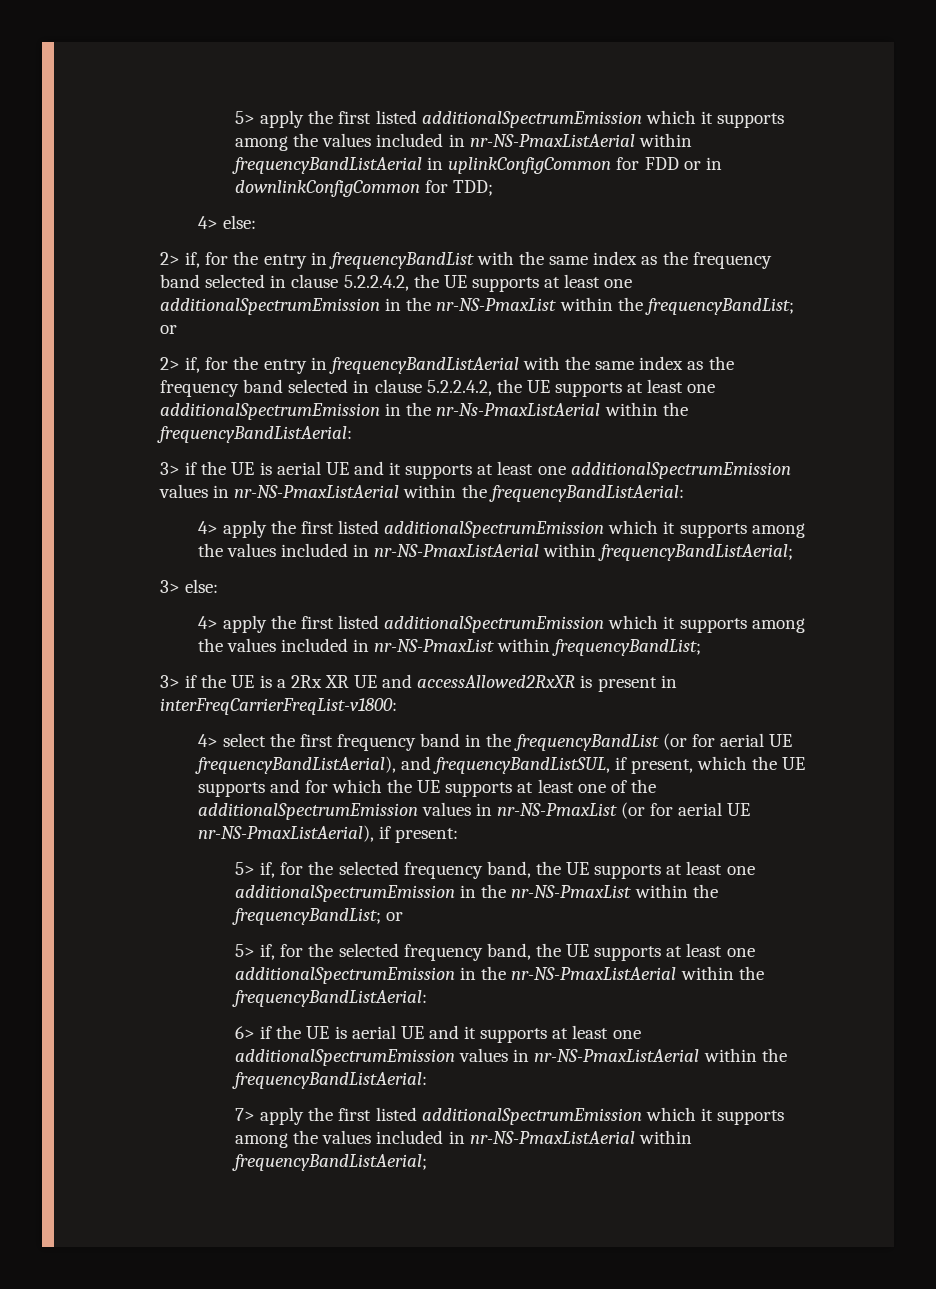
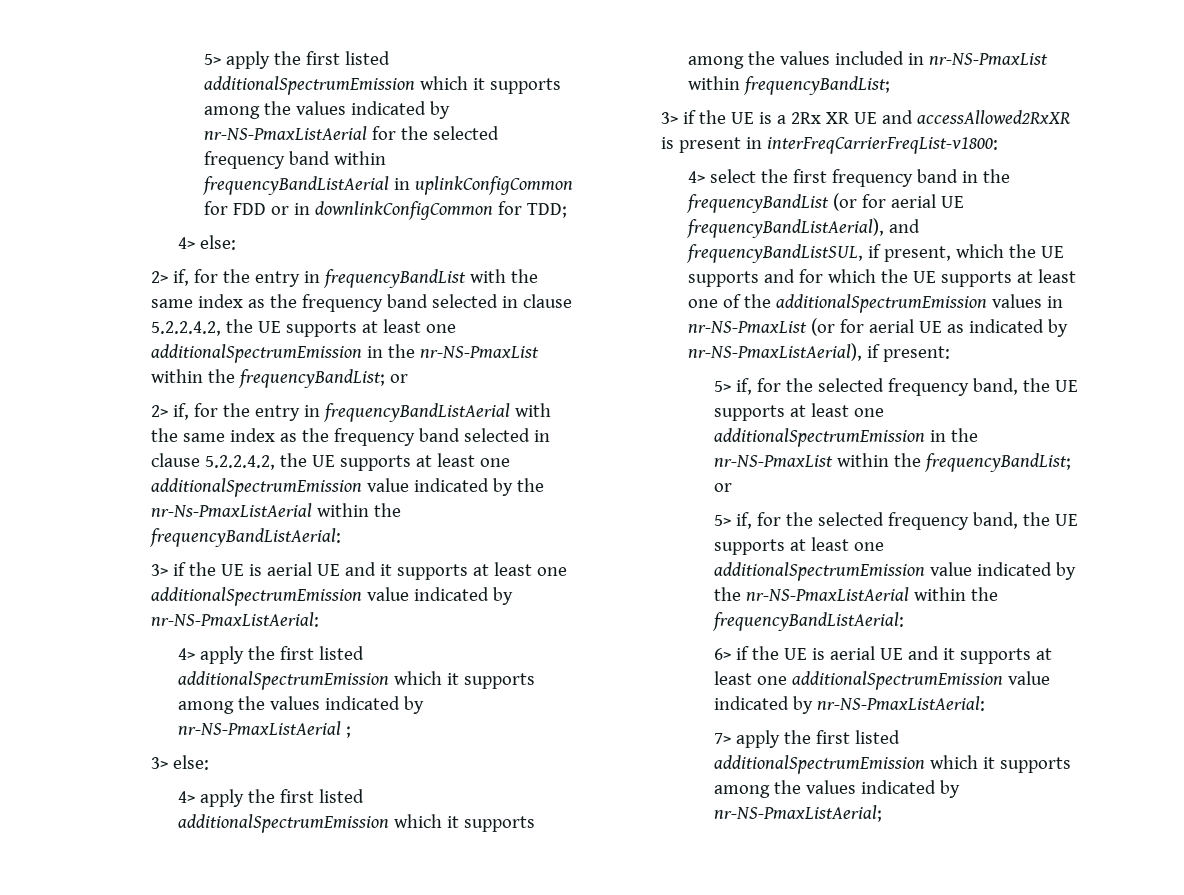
[376,133,635,147] included in nr-NS-PmaxListAerial -> [351,101,451,119] [204,126,500,140] [204,151,331,169] indicated by nr-NS-PmaxListAerial for the selected frequency band
[385,403,402,416] in -> [367,478,514,496] value indicated by
[159,484,684,502] values in nr-NS-PmaxListAerial within the frequencyBandListAerial: -> [367,587,514,605] [151,612,320,627] value indicated by nr-NS-PmaxListAerial:
[280,543,794,561] included in nr-NS-PmaxListAerial within frequencyBandListAerial; -> [324,696,424,714] [177,721,351,738] indicated by nr-NS-PmaxListAerial ;
(751, 809) none -> [946,319,1068,337] as indicated by
[460,967,477,980] in -> [930,562,1077,580] value indicated by
[459,1048,787,1062] [232,1072,428,1089] values in nr-NS-PmaxListAerial within the frequencyBandListAerial: -> [1008,671,1051,685] [714,696,986,714] value indicated by nr-NS-PmaxListAerial:
[376,1130,692,1144] [232,1154,428,1171] included in nr-NS-PmaxListAerial within frequencyBandListAerial; -> [861,780,961,798] [714,805,883,822] indicated by nr-NS-PmaxListAerial;

